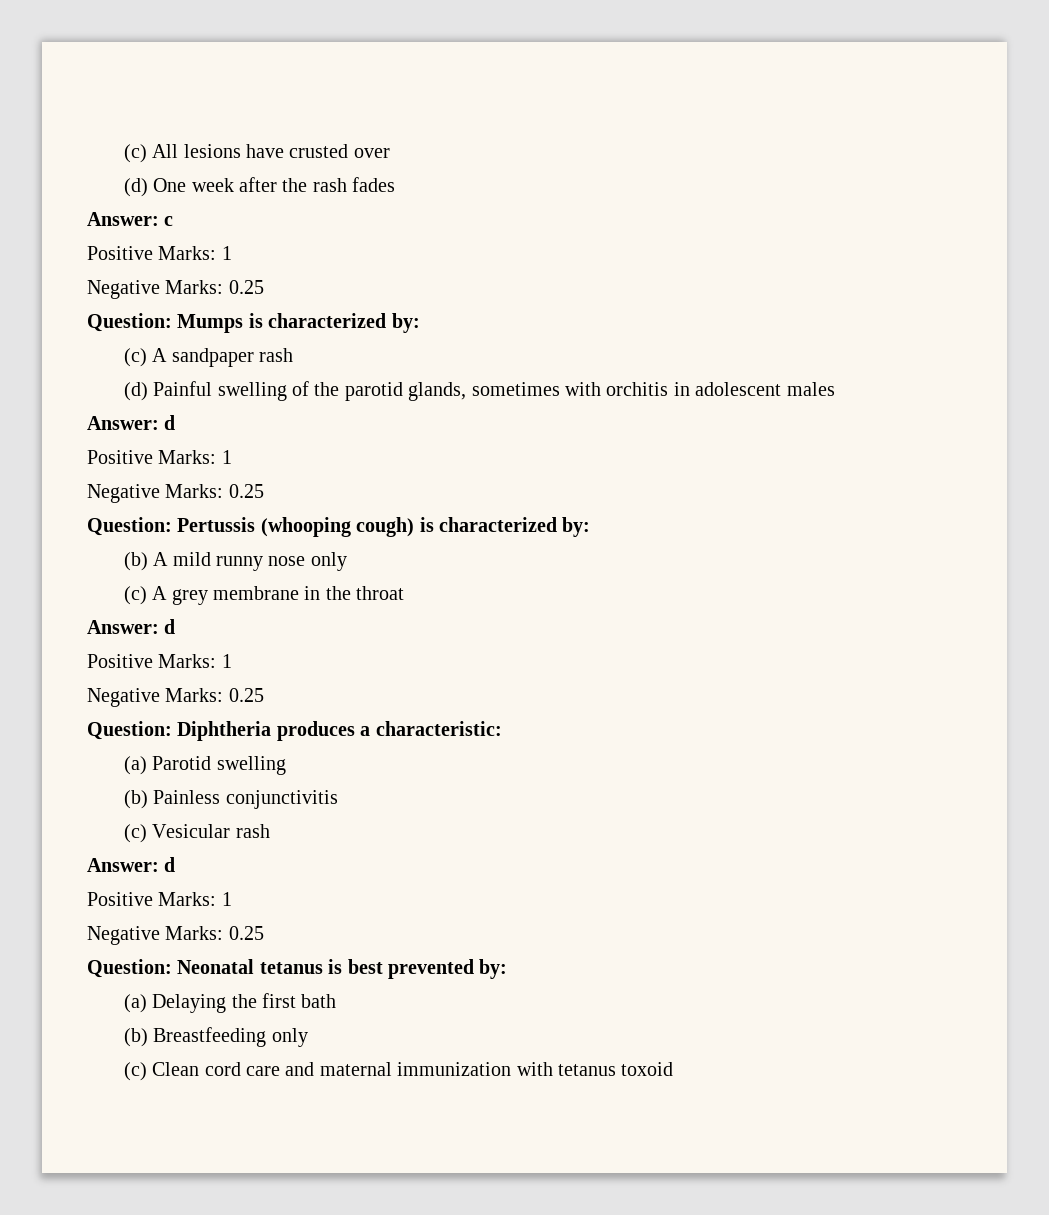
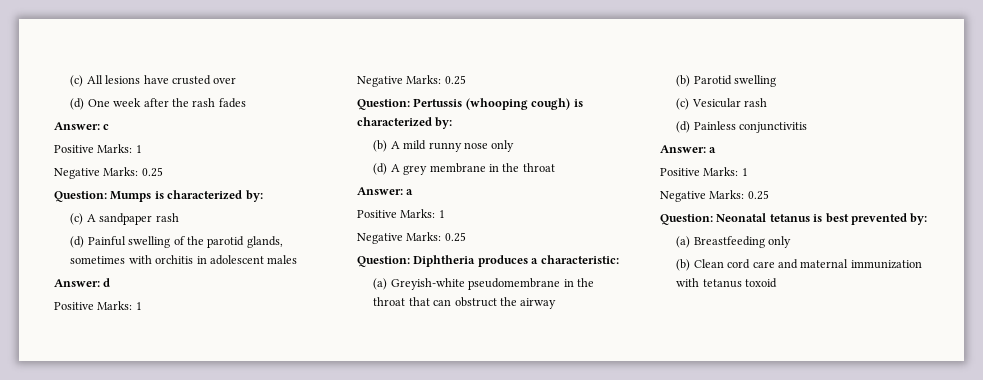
[123,586,147,605] (c) -> [373,163,388,175] (d)
[164,619,176,634] d -> [406,189,414,195] a
(147, 765) none -> [390,278,594,290] [373,297,557,309] [676,75,691,87] Greyish-white pseudomembrane in the throat that can obstruct the airway // (b)
[123,790,338,809] // (b) Painless conjunctivitis -> (777, 81) none
[87,857,176,872] // Answer: d -> [676,121,808,133] [660,145,717,153] // (d) Painless conjunctivitis // Answer: a
[152,993,337,1013] [123,1028,148,1047] Delaying the first bath // (b) -> (691, 242) none
[123,1062,147,1081] (c) -> [676,259,691,271] (b)

